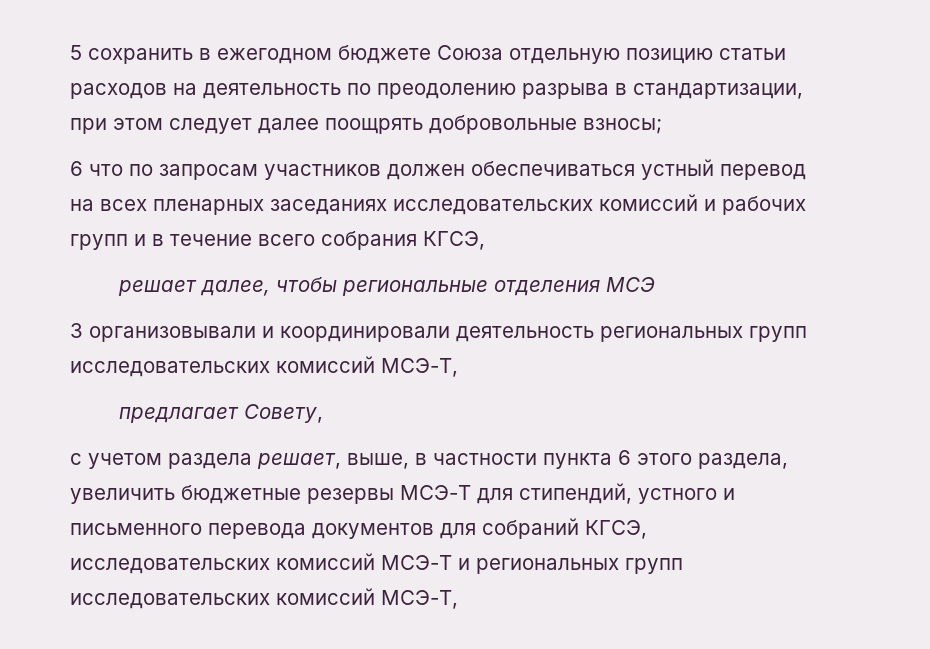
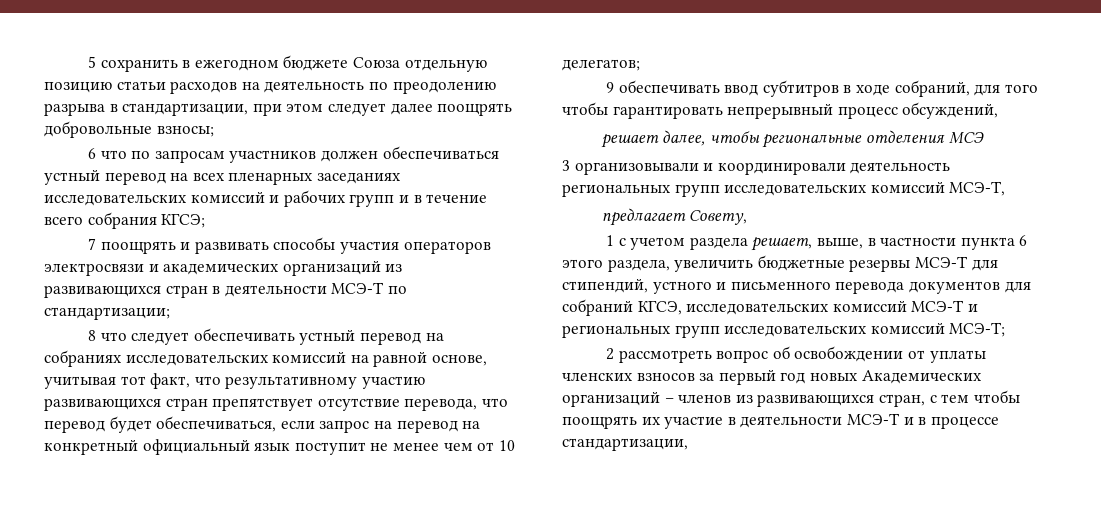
[423,231,485,250] КГСЭ, -> [161,213,206,228] [88,237,491,254] [44,260,403,276] [44,282,407,298] [44,307,170,320] [88,328,444,345] [44,350,487,367] [44,373,425,389] [44,398,508,411] [44,416,481,433] [44,439,515,455] [562,59,640,71] [606,80,1038,97] [562,102,999,119] КГСЭ; // 7 поощрять и развивать способы участия операторов электросвязи и академических организаций из развивающихся стран в деятельности МСЭ-Т по стандартизации; // 8 что следует обеспечивать устный перевод на собраниях исследовательских комиссий на равной основе, учитывая тот факт, что результативному участию развивающихся стран препятствует отсутствие перевода, что перевод будет обеспечиваться, если запрос на перевод на конкретный официальный язык поступит не менее чем от 10 делегатов; // 9 обеспечивать ввод субтитров в ходе собраний, для того чтобы гарантировать непрерывный процесс обсуждений,
(324, 413) none -> [606,235,615,246] 1
[381,590,458,609] МСЭ-Т, -> [949,322,1006,337] [606,346,986,363] [562,369,982,385] [562,390,1020,407] [562,413,999,429] [562,438,688,451] МСЭ-Т; // 2 рассмотреть вопрос об освобождении от уплаты членских взносов за первый год новых Академических организаций – членов из развивающихся стран, с тем чтобы поощрять их участие в деятельности МСЭ-Т и в процессе стандартизации,

